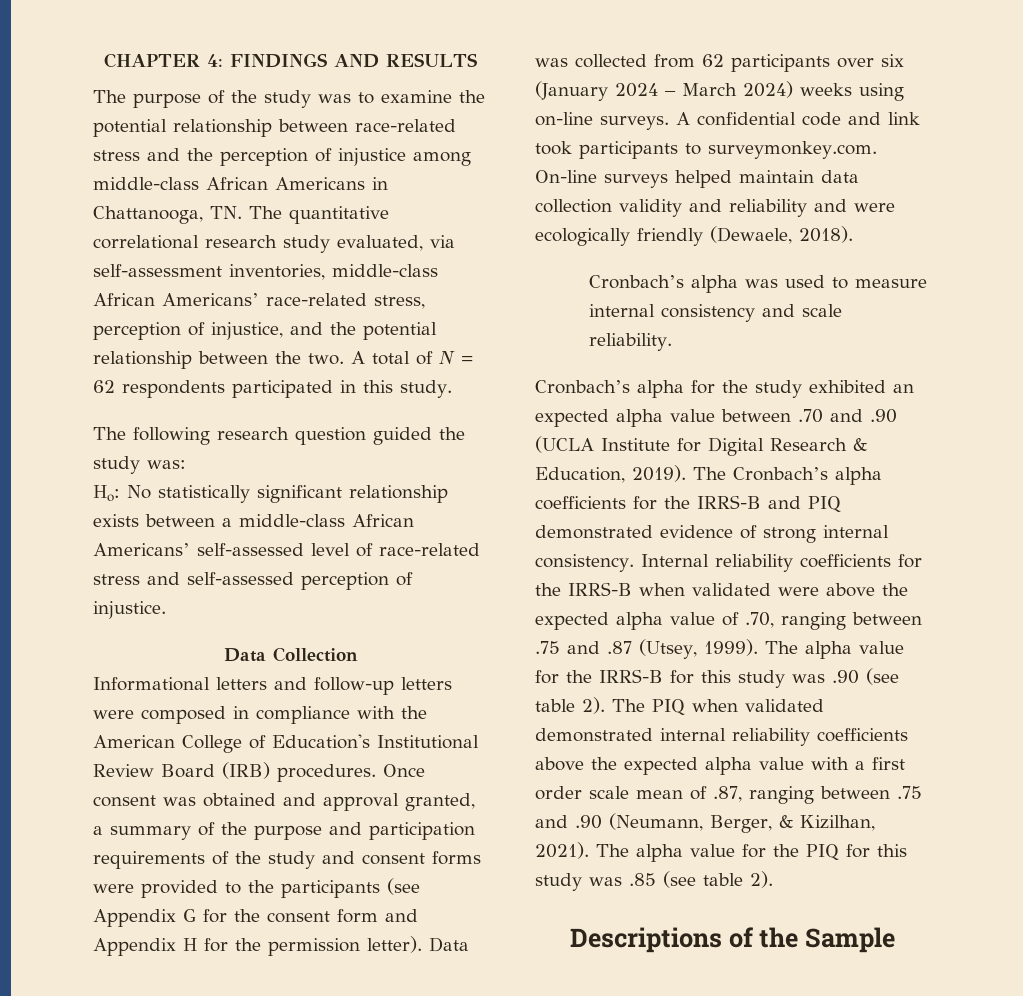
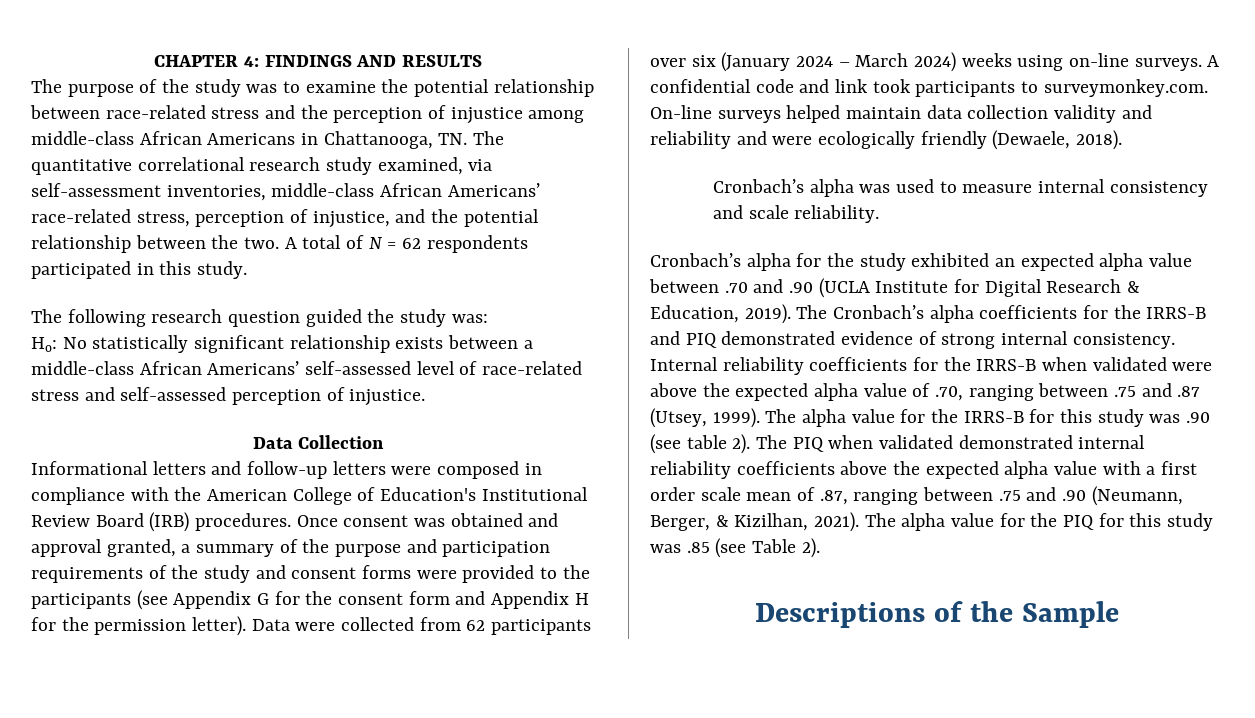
[337,235,423,251] evaluated, -> [377,157,463,175] examined,
[535,58,568,67] was -> [295,622,336,631] were
[703,873,743,886] table -> [752,539,797,553] Table

